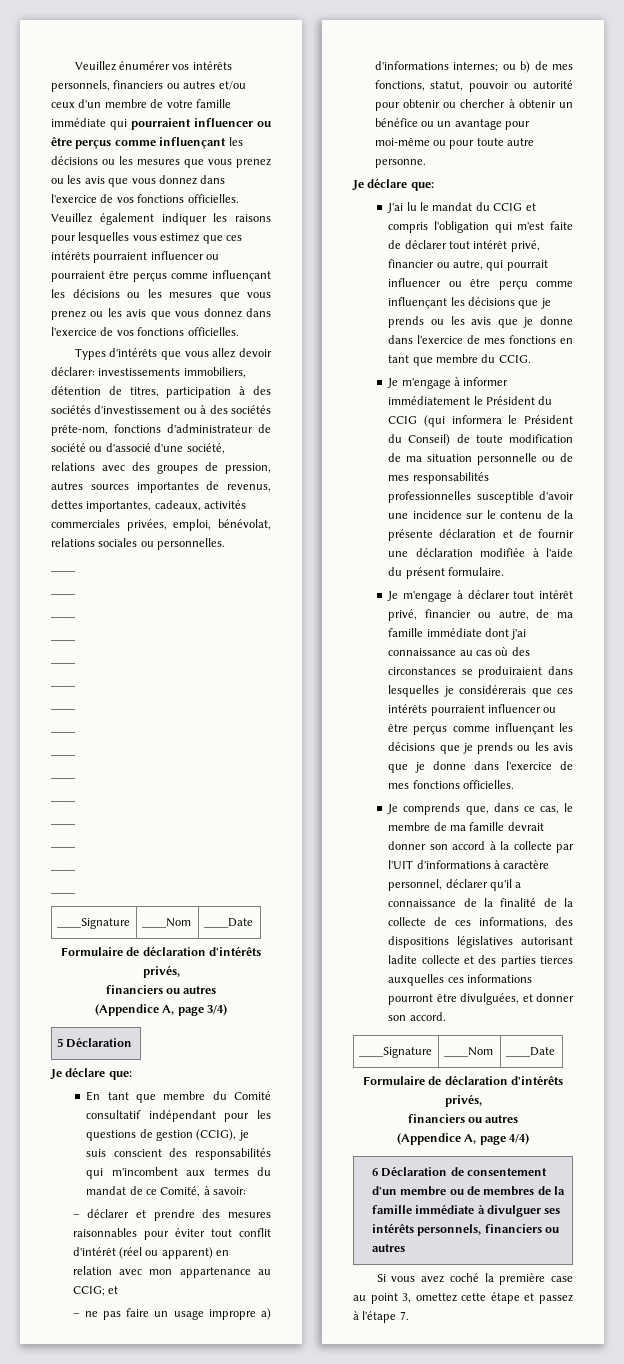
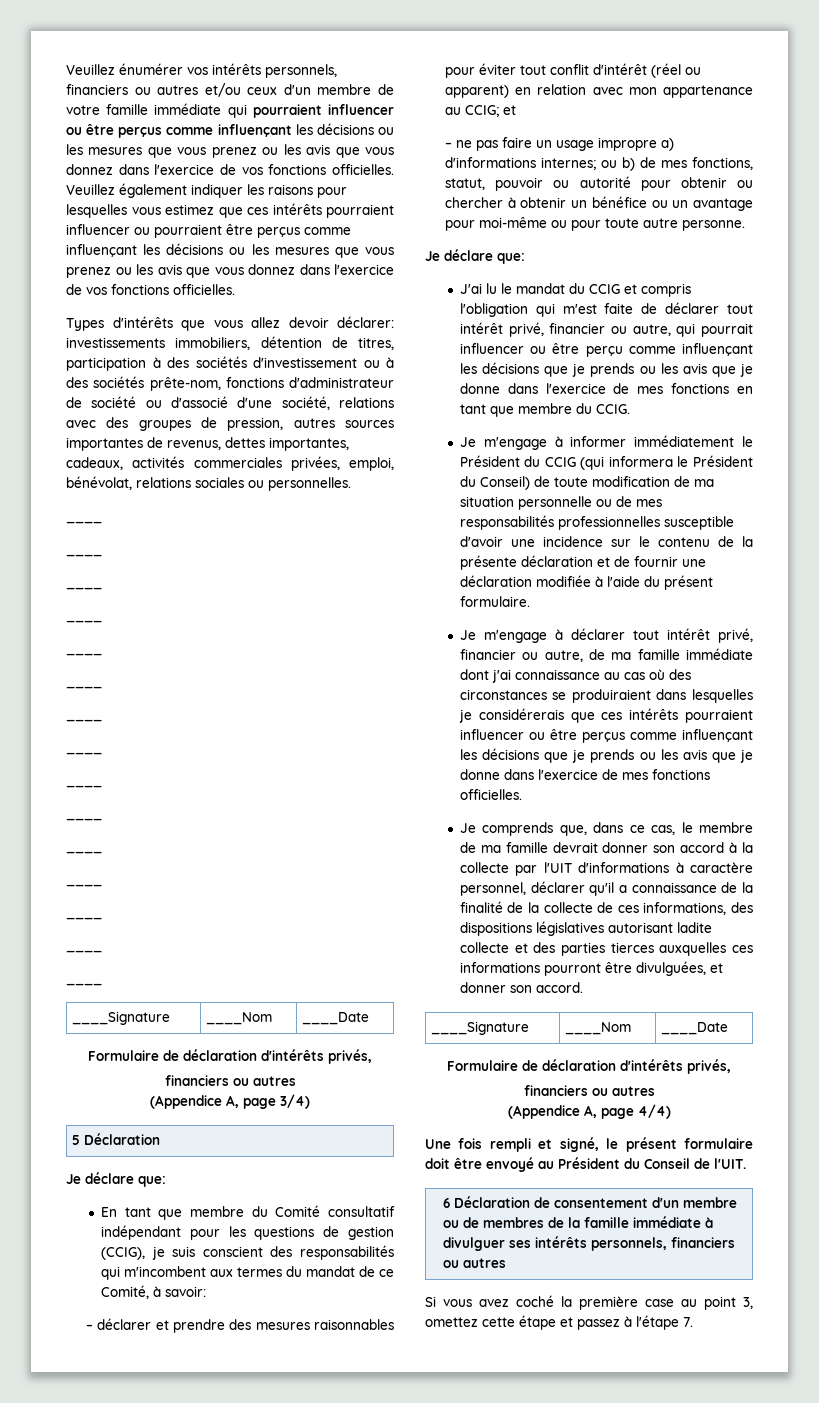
(530, 1139) none -> [425,1137,753,1152] [425,1157,746,1172] // Une fois rempli et signé, le présent formulaire doit être envoyé au Président du Conseil de l'UIT.

